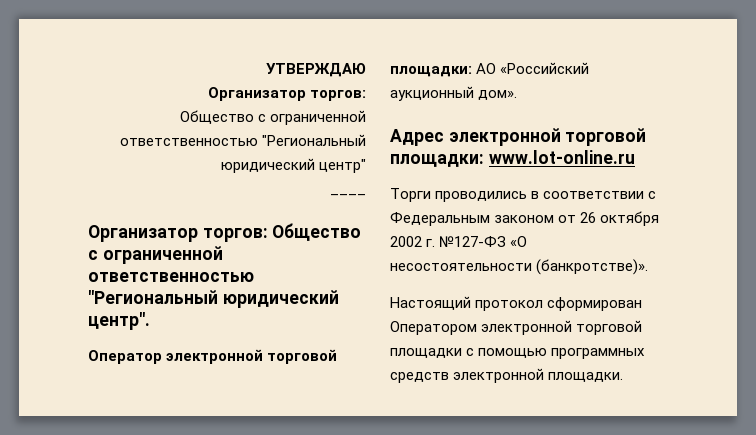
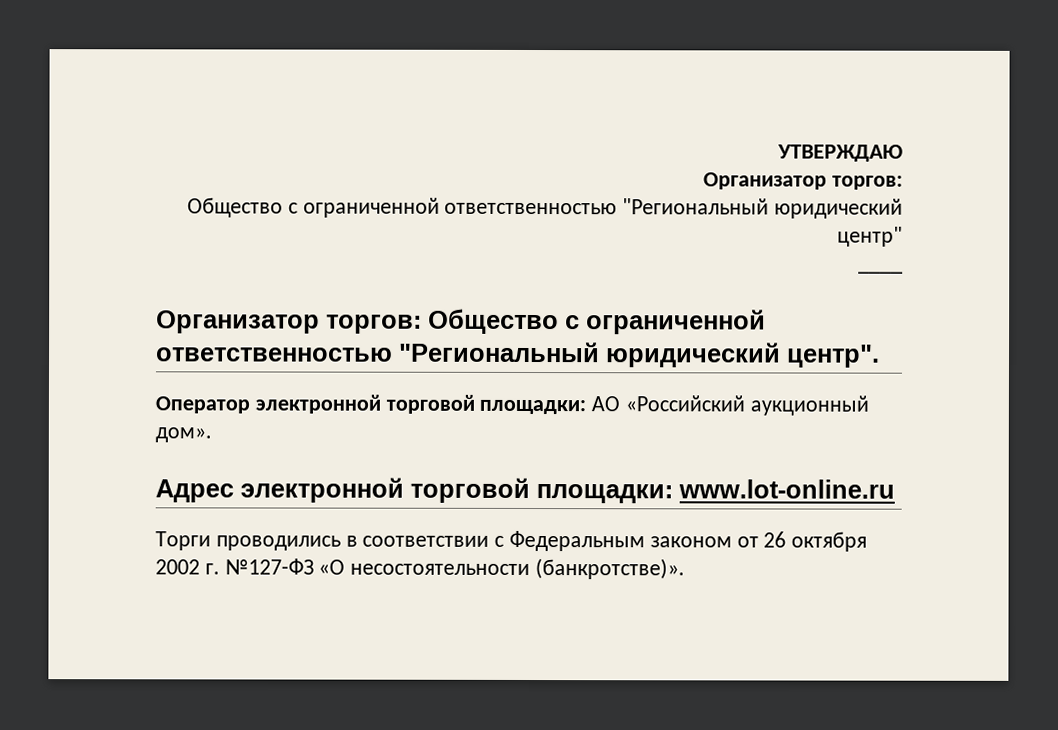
[390,296,643,311] [390,320,643,335] [390,348,646,359] [390,368,624,383] // Настоящий протокол сформирован Оператором электронной торговой площадки с помощью программных средств электронной площадки. -> (686, 569) none

